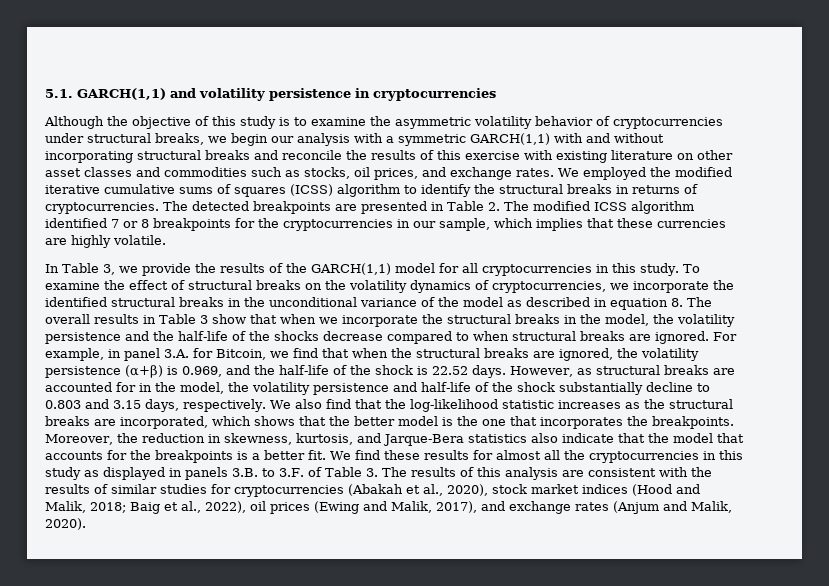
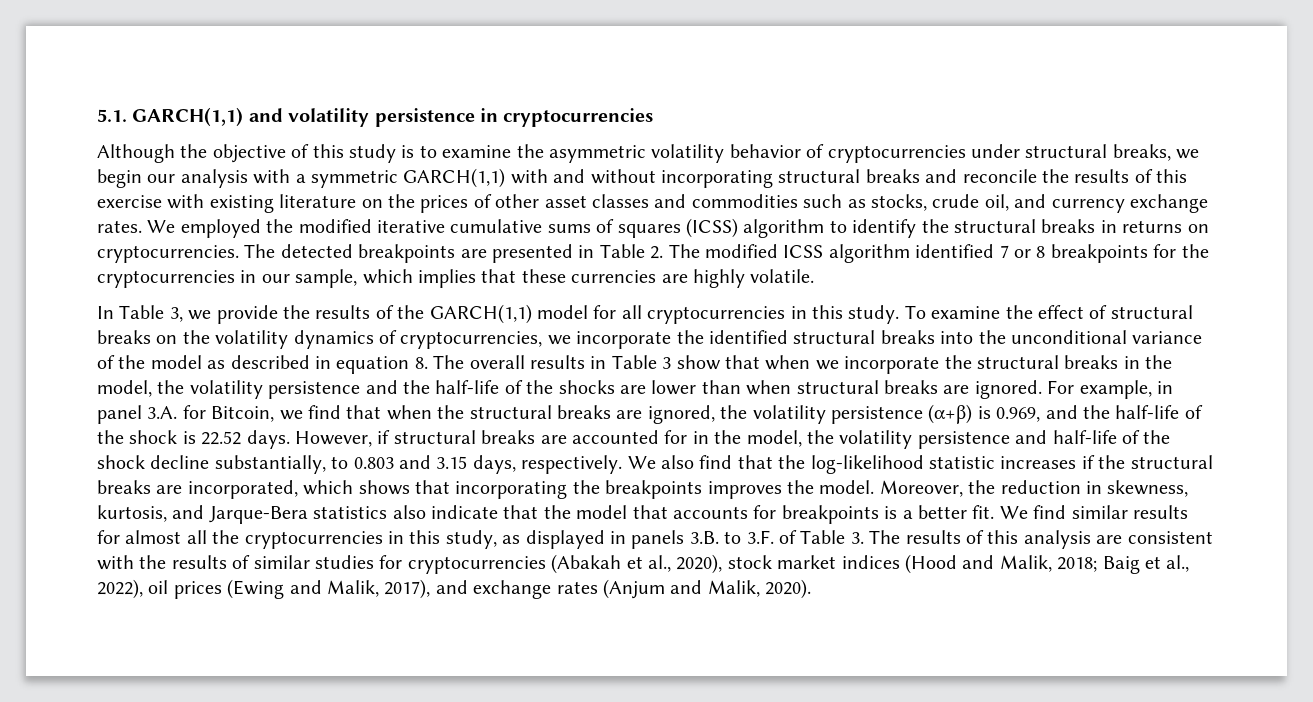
(694, 156) none -> [388,194,492,213] the prices of
[354,167,446,180] oil prices, and -> [932,194,1125,213] crude oil, and currency
[684,184,698,194] of -> [1187,224,1209,233] on
[228,298,241,307] in -> [940,331,974,344] into
[323,331,469,344] decrease compared to -> [619,380,741,395] are lower than
[576,368,592,375] as -> [377,430,391,444] if
[559,382,693,395] substantially decline -> [150,455,326,474] decline substantially,
[624,402,640,409] as -> [1081,455,1095,469] if
[329,416,734,429] the better model is the one that incorporates the breakpoints. -> [455,480,875,499] incorporating the breakpoints improves the model.
[130,450,151,460] the -> (777, 512) none
[383,450,420,460] these -> [1071,505,1128,519] similar
[45,467,81,480] study -> [445,530,497,549] study,

